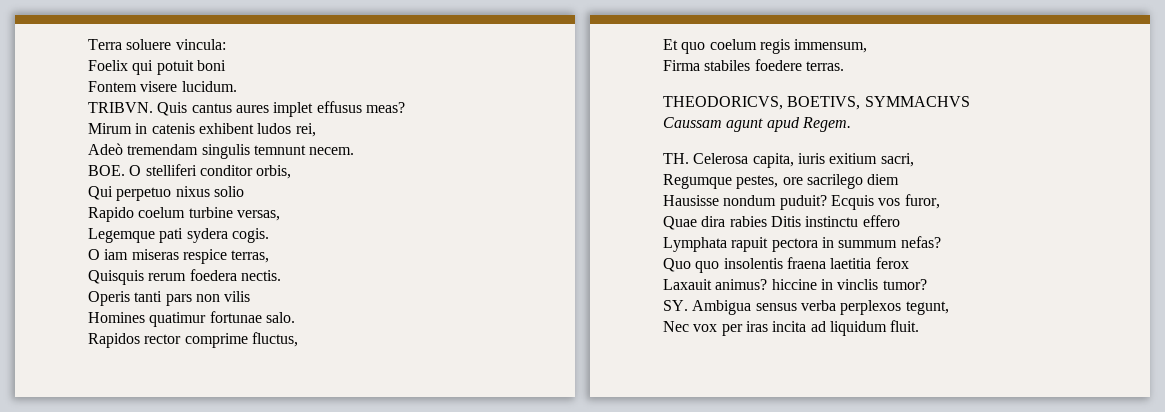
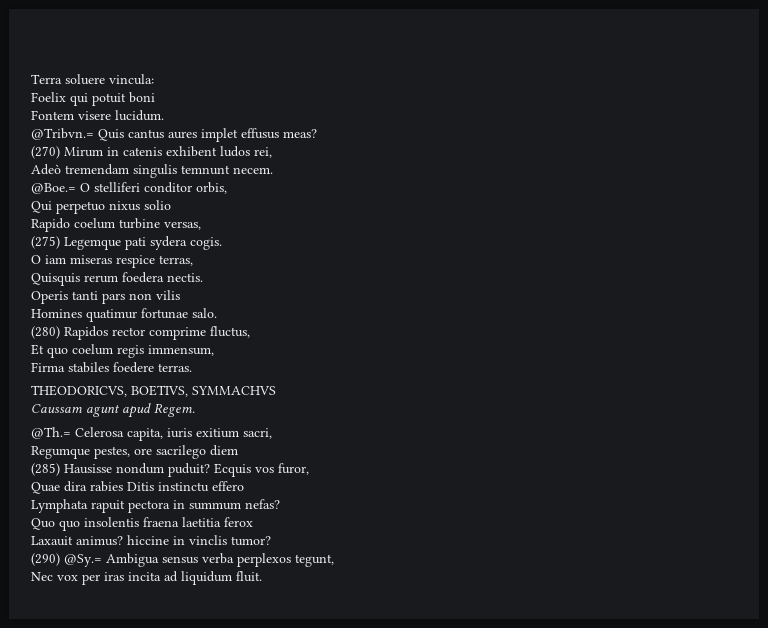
[88,102,153,113] TRIBVN. -> [31,128,94,140] @Tribvn.=
(405, 107) none -> [31,146,60,159] (270)
[88,165,125,176] BOE. -> [31,183,76,194] @Boe.=
(280, 215) none -> [31,236,60,249] (275)
(295, 317) none -> [31,326,60,339] (280)
[663,153,689,164] TH. -> [31,427,71,439] @Th.=
(900, 179) none -> [31,463,60,476] (285)
[663,300,688,311] SY. -> [31,553,102,567] (290) @Sy.=

